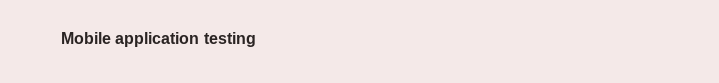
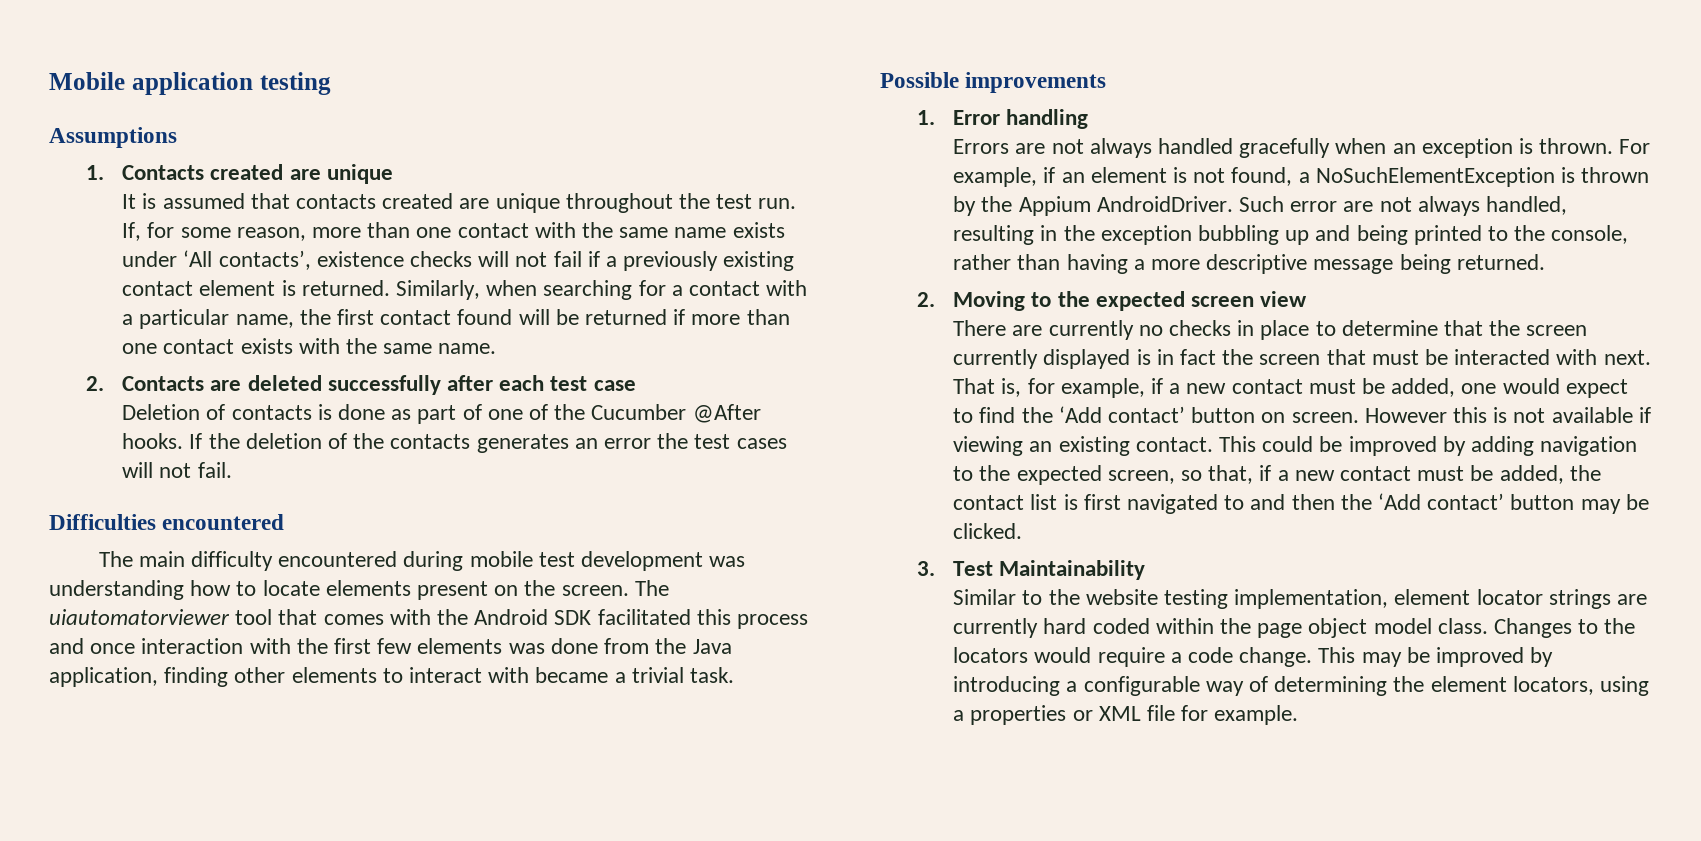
(256, 39) none -> [49,127,177,148] [85,164,393,184] [122,193,797,213] [122,222,785,241] [122,250,795,271] [122,280,808,300] [122,309,790,329] [122,338,497,354] [85,375,636,395] [122,404,761,424] [122,433,787,453] [122,462,232,478] [49,514,285,530] [98,551,746,571] [49,580,669,600] [49,609,809,629] [49,638,732,654] [49,667,735,687] [880,72,1107,93] [916,109,1089,129] [953,138,1651,158] [953,167,1650,187] [953,196,1567,216] [953,225,1629,245] [953,254,1545,274] [916,291,1308,311] [953,320,1588,340] [953,349,1651,369] [953,378,1628,398] [953,406,1651,423] [953,436,1638,456] [953,465,1601,485] [953,493,1649,514] [953,523,1023,539] [916,560,1146,580] [953,589,1647,609] [953,618,1636,638] [953,647,1554,667] [953,676,1649,696] [953,705,1299,725] // Assumptions // 1. Contacts created are unique // It is assumed that contacts created are unique throughout the test run. If, for some reason, more than one contact with the same name exists under ‘All contacts’, existence checks will not fail if a previously existing contact element is returned. Similarly, when searching for a contact with a particular name, the first contact found will be returned if more than one contact exists with the same name. // 2. Contacts are deleted successfully after each test case // Deletion of contacts is done as part of one of the Cucumber @After hooks. If the deletion of the contacts generates an error the test cases will not fail. // Difficulties encountered // The main difficulty encountered during mobile test development was understanding how to locate elements present on the screen. The uiautomatorviewer tool that comes with the Android SDK facilitated this process and once interaction with the first few elements was done from the Java application, finding other elements to interact with became a trivial task. // Possible improvements // 1. Error handling // Errors are not always handled gracefully when an exception is thrown. For example, if an element is not found, a NoSuchElementException is thrown by the Appium AndroidDriver. Such error are not always handled, resulting in the exception bubbling up and being printed to the console, rather than having a more descriptive message being returned. // 2. Moving to the expected screen view // There are currently no checks in place to determine that the screen currently displayed is in fact the screen that must be interacted with next. That is, for example, if a new contact must be added, one would expect to find the ‘Add contact’ button on screen. However this is not available if viewing an existing contact. This could be improved by adding navigation to the expected screen, so that, if a new contact must be added, the contact list is first navigated to and then the ‘Add contact’ button may be clicked. // 3. Test Maintainability // Similar to the website testing implementation, element locator strings are currently hard coded within the page object model class. Changes to the locators would require a code change. This may be improved by introducing a configurable way of determining the element locators, using a properties or XML file for example.

